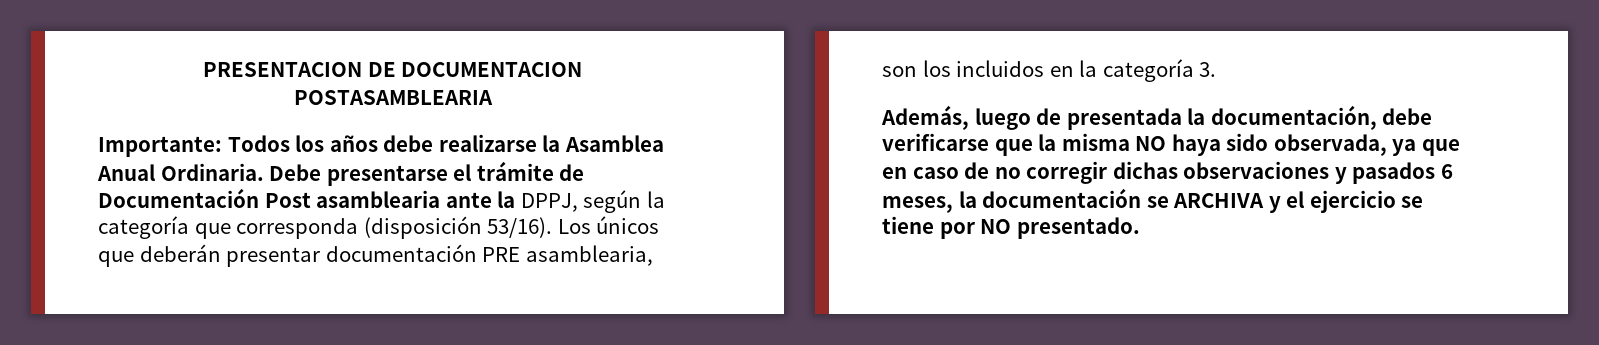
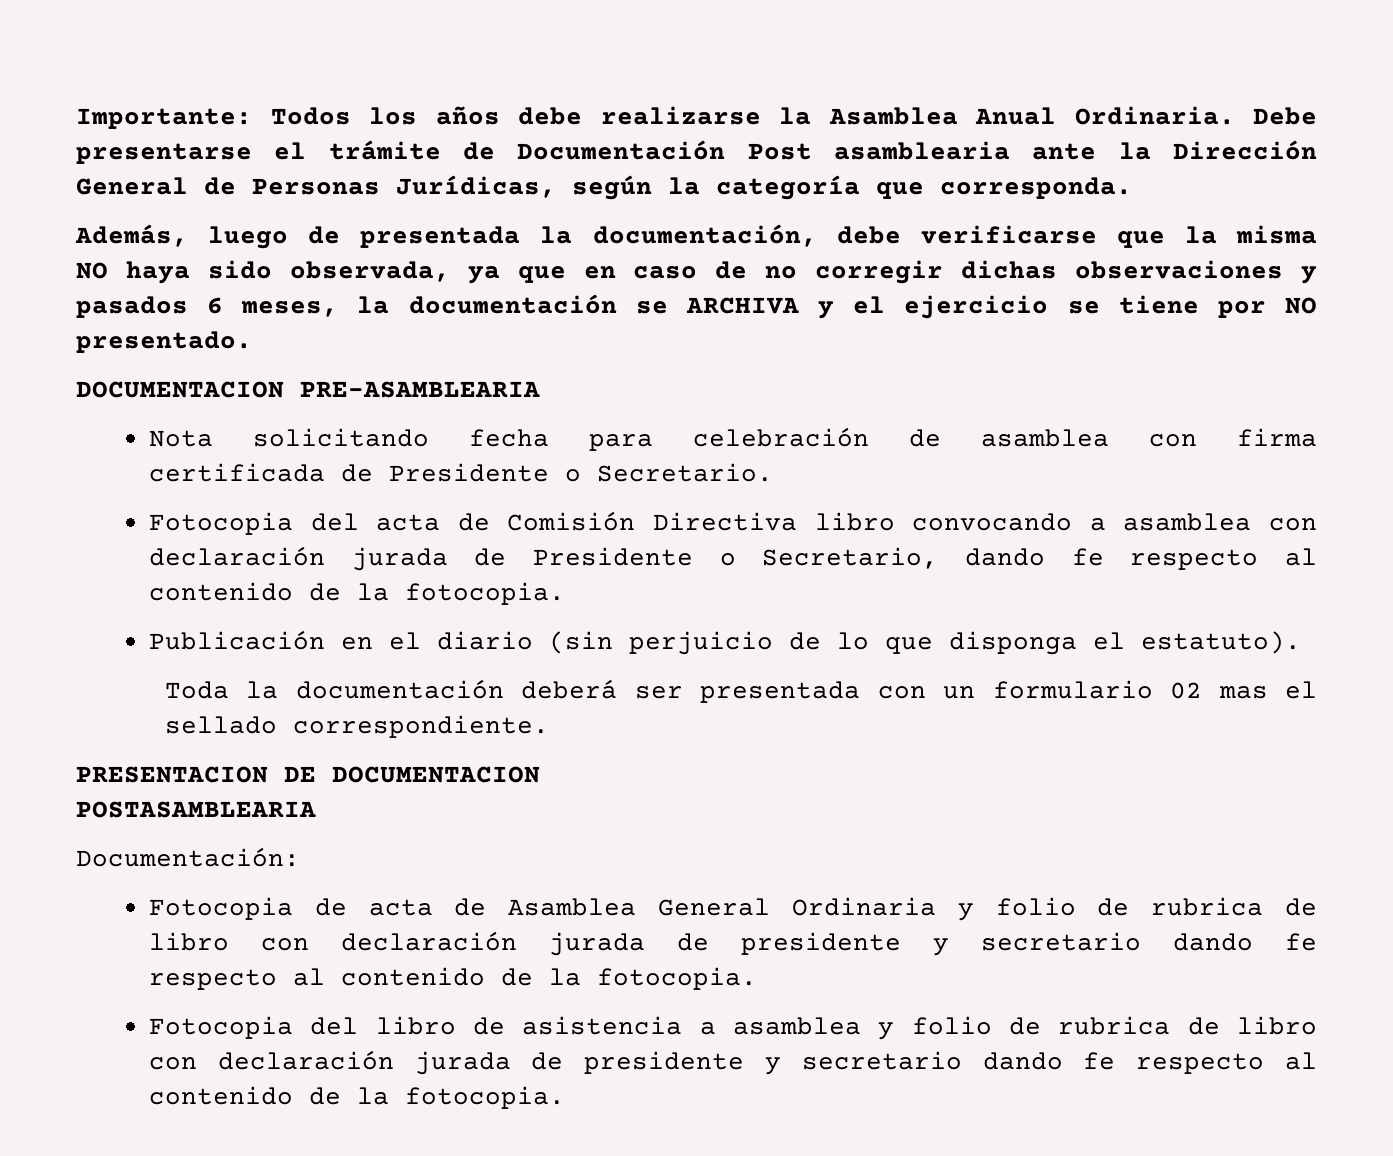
[202,62,583,77] [293,90,493,105] PRESENTACION DE DOCUMENTACION // POSTASAMBLEARIA // -> (76, 118) none
[520,190,665,213] [98,216,660,239] [98,244,653,267] [882,59,1217,82] DPPJ, según la categoría que corresponda (disposición 53/16). Los únicos que deberán presentar documentación PRE asamblearia, son los incluidos en la categoría 3. -> [1173,140,1317,160] [76,175,1132,200] Dirección General de Personas Jurídicas, según la categoría que corresponda.
(1140, 228) none -> [76,381,540,398] [149,427,1317,451] [149,463,774,482] [149,511,1317,535] [149,546,1317,571] [149,582,566,605] [149,630,1302,655] [164,679,1317,703] [164,715,549,738] [76,766,540,783] [76,801,316,818] [76,847,300,867] [149,897,1317,921] [149,931,1317,956] [149,967,758,990] [149,1016,1318,1040] [149,1050,1317,1075] [149,1086,566,1109] // DOCUMENTACION PRE-ASAMBLEARIA // Nota solicitando fecha para celebración de asamblea con firma certificada de Presidente o Secretario. // Fotocopia del acta de Comisión Directiva libro convocando a asamblea con declaración jurada de Presidente o Secretario, dando fe respecto al contenido de la fotocopia. // Publicación en el diario (sin perjuicio de lo que disponga el estatuto). // Toda la documentación deberá ser presentada con un formulario 02 mas el sellado correspondiente. // PRESENTACION DE DOCUMENTACION // POSTASAMBLEARIA // Documentación: // Fotocopia de acta de Asamblea General Ordinaria y folio de rubrica de libro con declaración jurada de presidente y secretario dando fe respecto al contenido de la fotocopia. // Fotocopia del libro de asistencia a asamblea y folio de rubrica de libro con declaración jurada de presidente y secretario dando fe respecto al contenido de la fotocopia.

